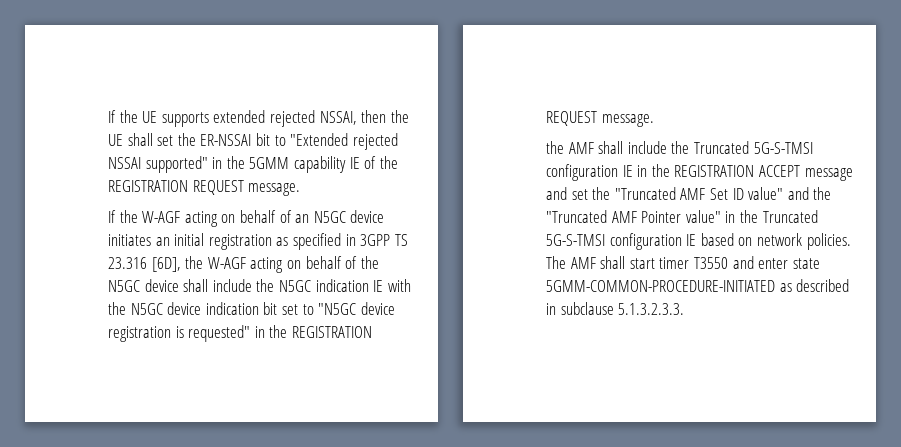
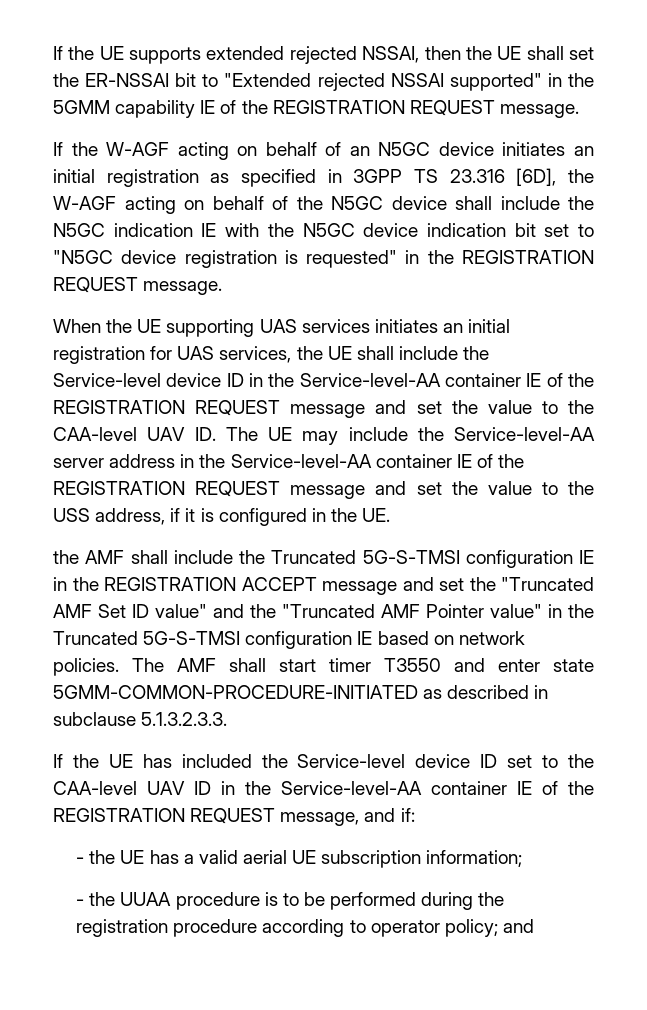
(654, 120) none -> [53,319,511,337] [53,346,490,364] [53,373,594,387] [53,400,594,418] [53,427,595,445] [53,454,525,468] [53,481,594,499] [53,508,391,526] // When the UE supporting UAS services initiates an initial registration for UAS services, the UE shall include the Service-level device ID in the Service-level-AA container IE of the REGISTRATION REQUEST message and set the value to the CAA-level UAV ID. The UE may include the Service-level-AA server address in the Service-level-AA container IE of the REGISTRATION REQUEST message and set the value to the USS address, if it is configured in the UE.
(685, 309) none -> [53,754,595,768] [53,781,594,795] [53,808,415,826] [76,850,523,868] [76,892,505,910] [76,919,534,937] // If the UE has included the Service-level device ID set to the CAA-level UAV ID in the Service-level-AA container IE of the REGISTRATION REQUEST message, and if: // - the UE has a valid aerial UE subscription information; // - the UUAA procedure is to be performed during the registration procedure according to operator policy; and

